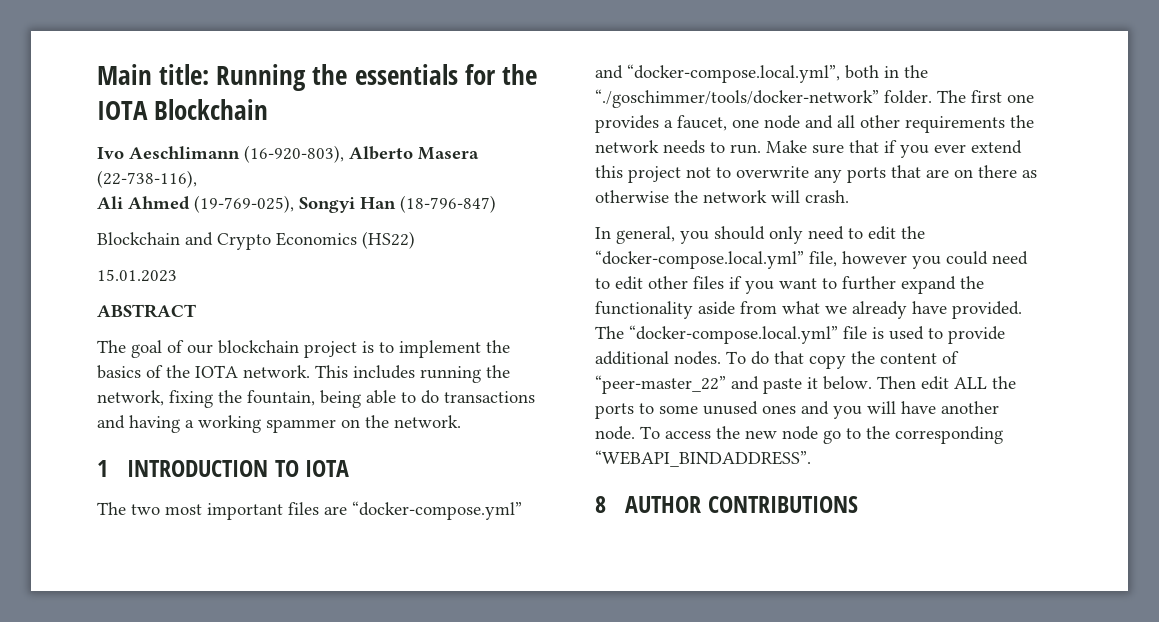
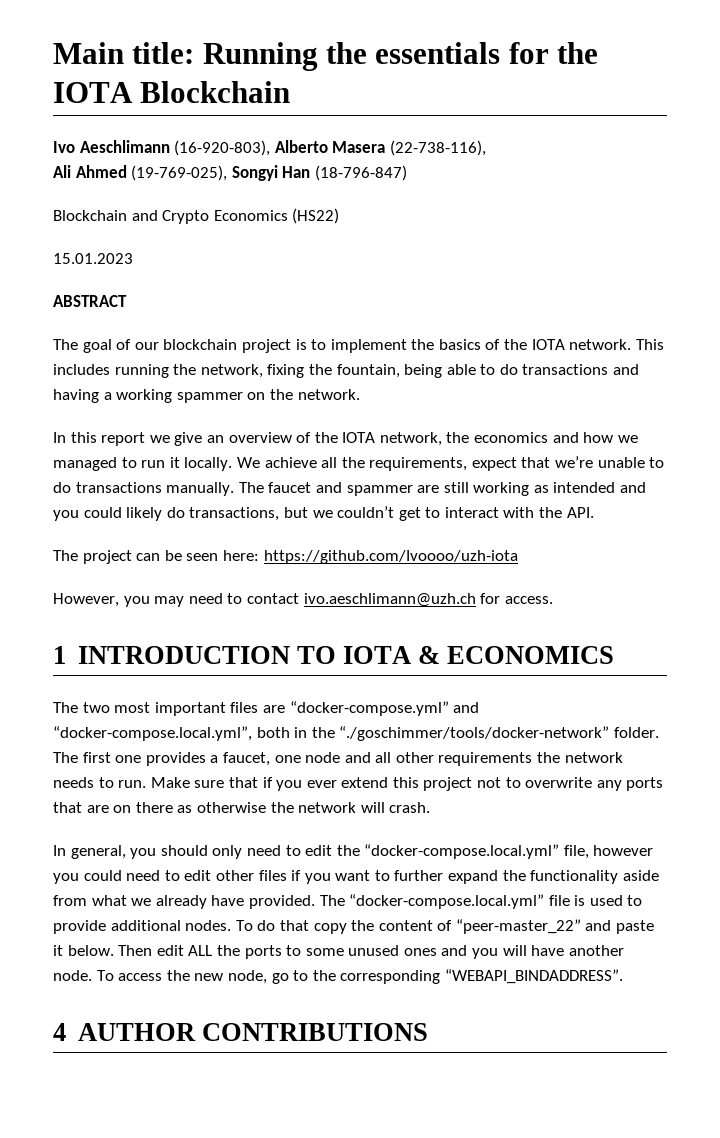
(461, 421) none -> [53,432,638,446] [53,456,665,471] [53,482,647,496] [53,506,594,521] [53,550,518,564] [53,593,553,607] // In this report we give an overview of the IOTA network, the economics and how we managed to run it locally. We achieve all the requirements, expect that we’re unable to do transactions manually. The faucet and spammer are still working as intended and you could likely do transactions, but we couldn’t get to interact with the API. // The project can be seen here: https://github.com/Ivoooo/uzh-iota // However, you may need to contact ivo.aeschlimann@uzh.ch for access.
(350, 468) none -> [418,646,615,664] & ECONOMICS
[782,426,818,440] node -> [227,970,267,984] node,
[595,496,606,513] 8 -> [53,1023,66,1041] 4

